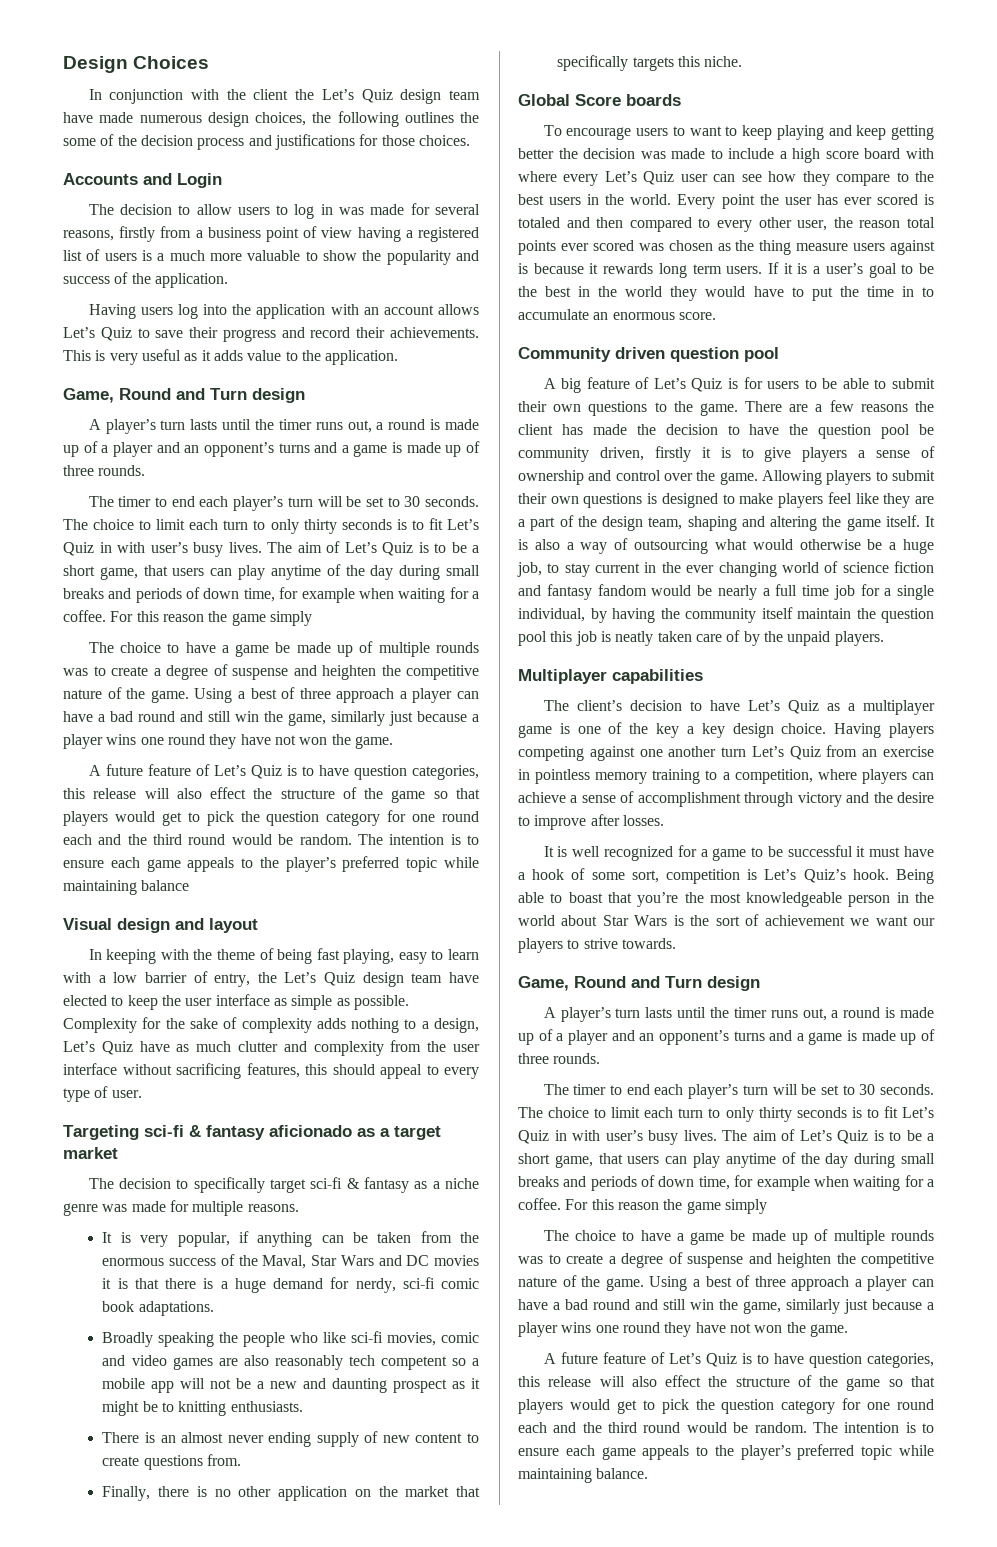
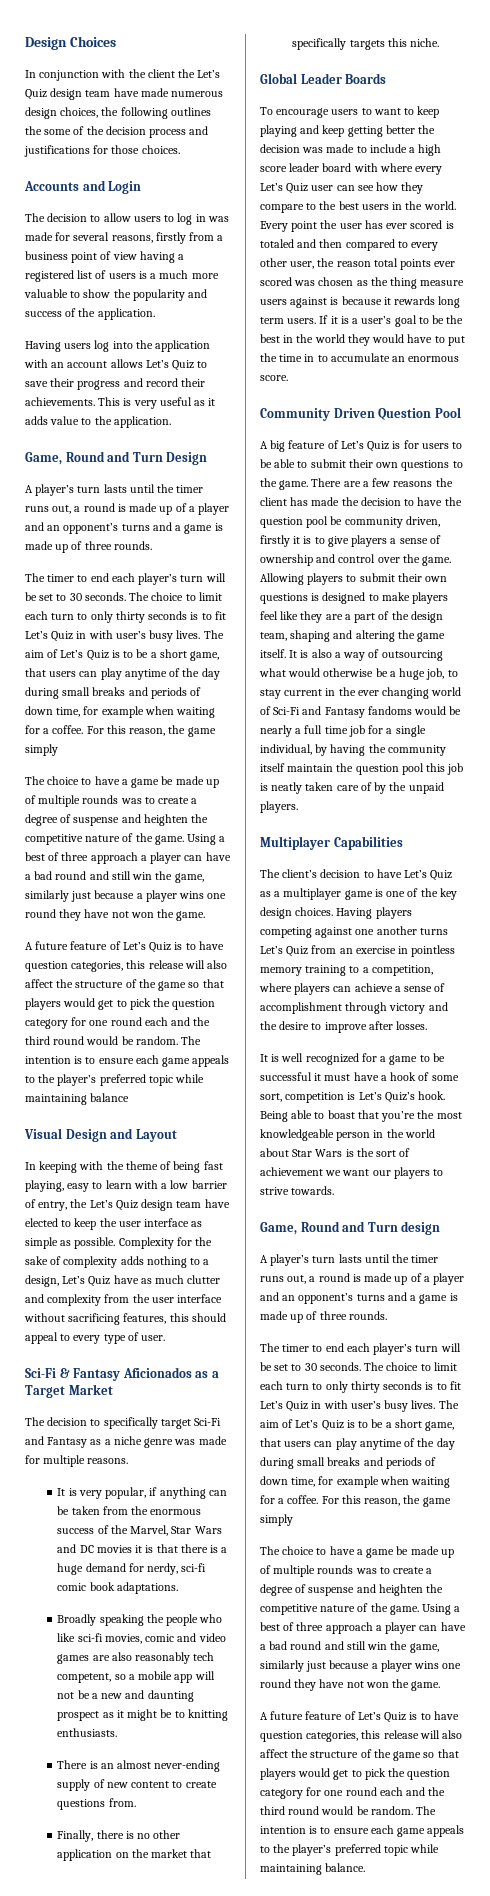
[252,388,305,403] design -> [166,452,208,465] Design
[162,614,204,622] reason -> [129,728,166,736] reason,
[210,787,247,799] effect -> [25,979,53,988] affect
[117,918,258,933] design and layout -> [65,1128,177,1142] Design and Layout
[63,1125,441,1140] [63,1147,118,1159] Targeting sci-fi & fantasy aficionado as a target market -> [25,1367,219,1381] [25,1384,113,1398] Sci-Fi & Fantasy Aficionados as a Target Market
[310,1177,409,1193] sci-fi & fantasy -> [194,1418,222,1426] [25,1436,88,1448] Sci-Fi and Fantasy
[262,1255,307,1269] Maval, -> [130,1525,169,1536] Marvel,
[380,1356,447,1370] competent -> [57,1673,112,1683] competent,
[227,1432,312,1447] never ending -> [154,1760,221,1772] never-ending
[575,94,681,106] Score boards -> [300,73,387,84] Leader Boards
(859, 155) none -> [289,163,320,172] leader
[615,347,779,362] driven question pool -> [333,407,461,420] Driven Question Pool
[842,561,934,573] [518,584,647,600] science fiction and fantasy fandom -> [273,706,412,718] Sci-Fi and Fantasy fandoms
[612,669,703,684] capabilities -> [333,836,403,850] Capabilities
[686,723,827,738] a key design choice. -> [260,907,334,919] design choices.
[721,747,747,757] turn -> [419,928,448,935] turns
[617,1202,659,1210] reason -> [364,1498,401,1506] reason,
[665,1375,702,1387] effect -> [260,1749,288,1758] affect

